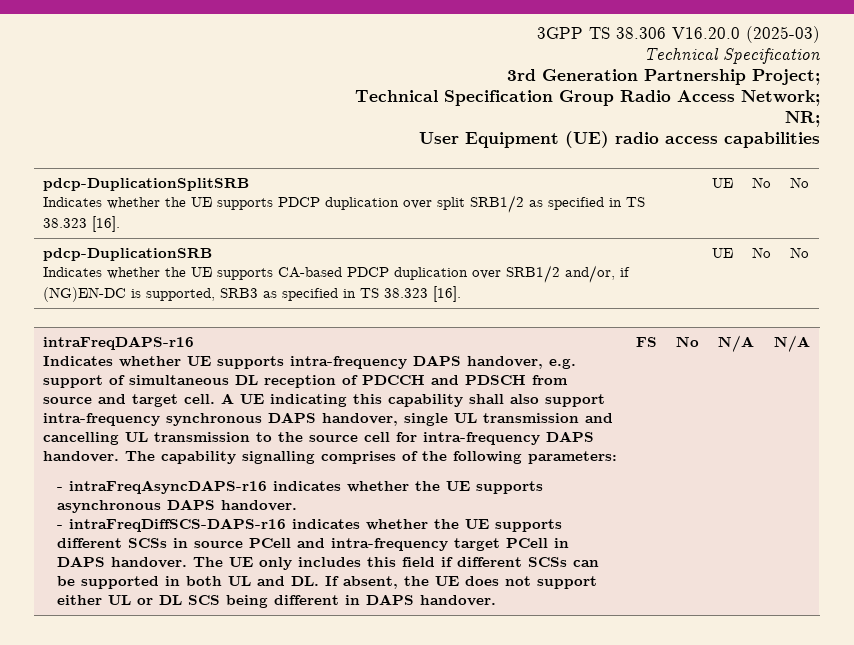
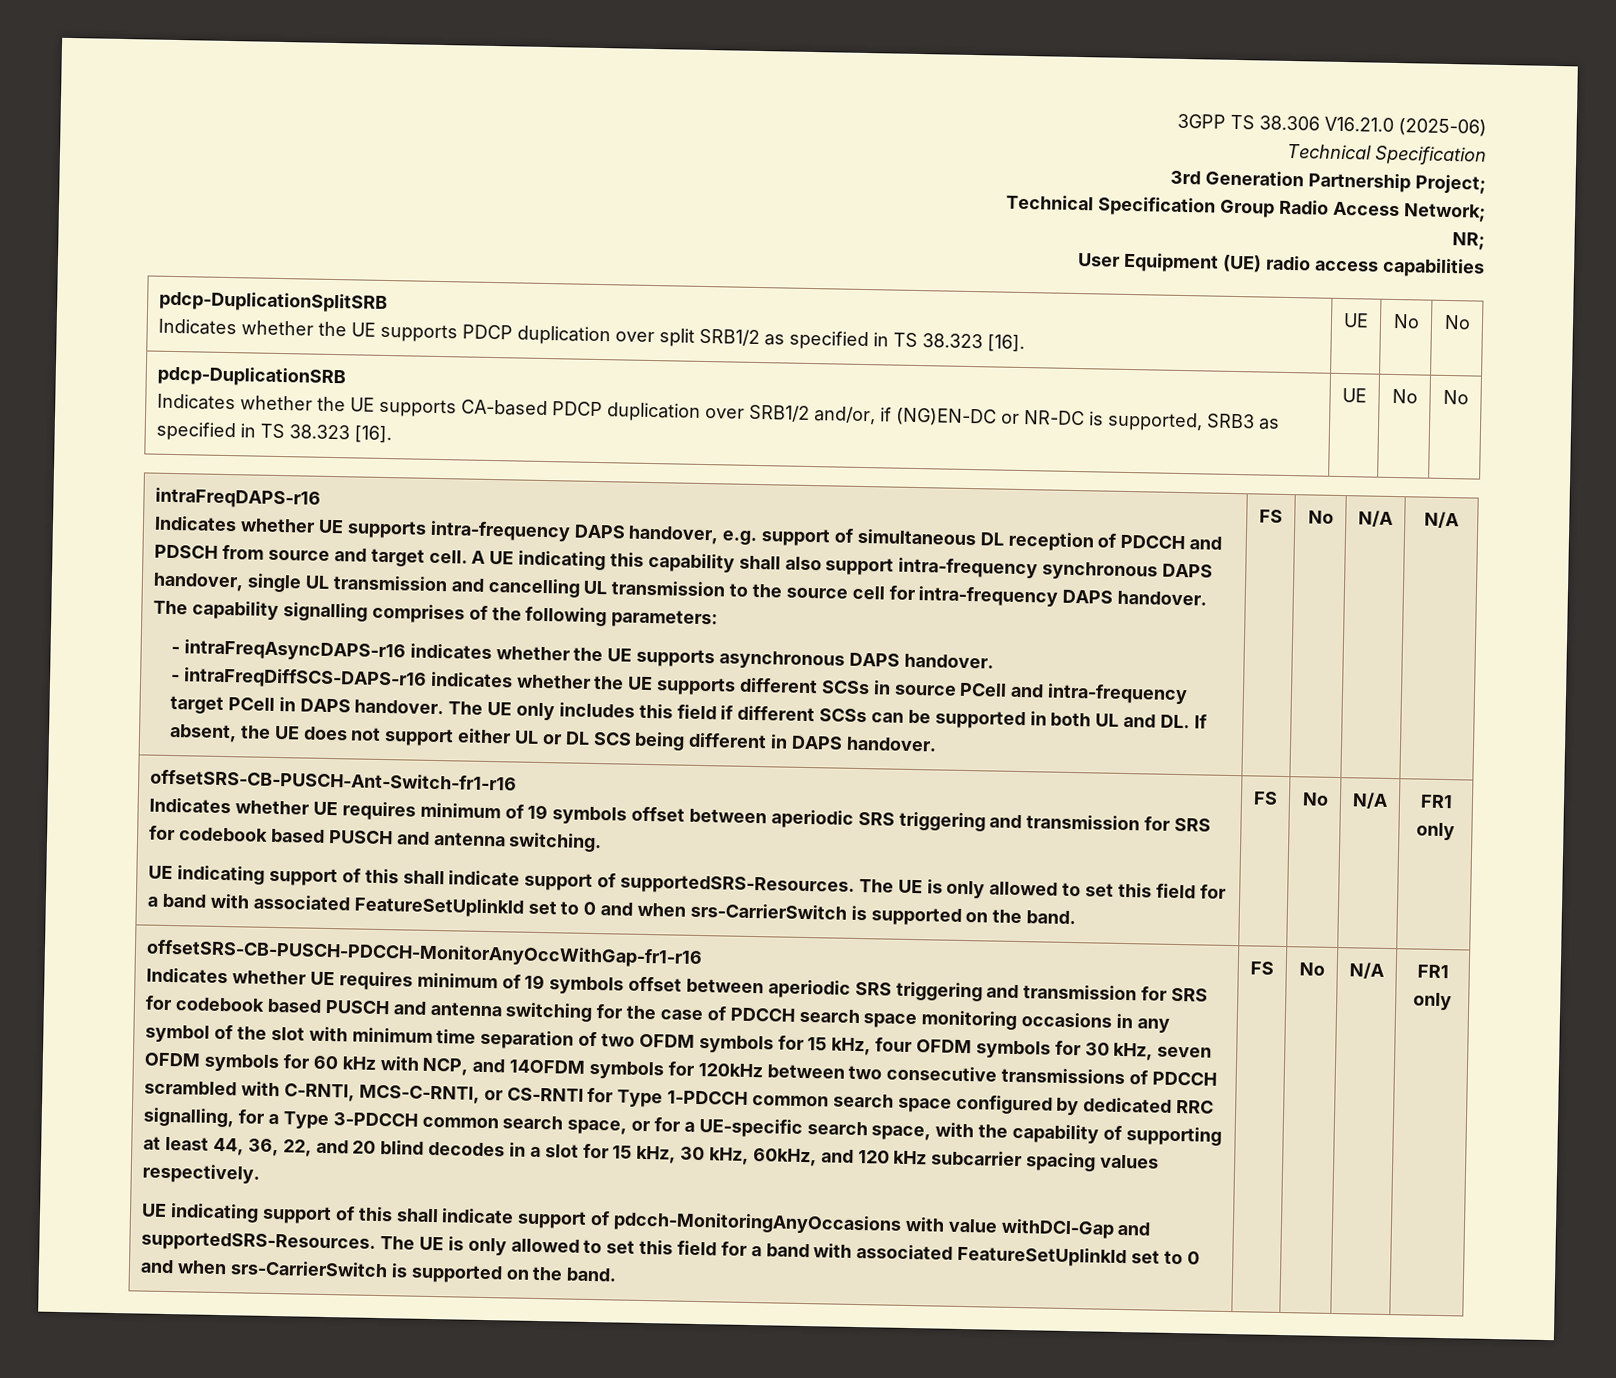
[672,26,820,43] V16.20.0 (2025-03) -> [1324,116,1487,137] V16.21.0 (2025-06)
(127, 294) none -> [1001,410,1086,426] or NR-DC
(810, 343) none -> [150,769,518,791] [149,797,1212,832] [149,825,603,853] [148,865,1226,899] [147,893,1077,926] [1253,791,1278,805] [1301,792,1329,806] [1352,792,1388,809] [1419,794,1453,809] [1416,822,1455,841] [146,939,704,969] [146,967,1209,1002] [145,995,1170,1033] [145,1024,1213,1061] [144,1052,1217,1086] [144,1080,1215,1116] [143,1107,1222,1146] [143,1136,1160,1172] [142,1163,261,1184] [141,1203,1152,1239] [141,1231,1200,1268] [140,1259,618,1284] [1250,961,1274,975] [1298,962,1325,976] [1349,962,1384,979] [1416,964,1449,979] [1413,992,1452,1011] // offsetSRS-CB-PUSCH-Ant-Switch-fr1-r16 // Indicates whether UE requires minimum of 19 symbols offset between aperiodic SRS triggering and transmission for SRS for codebook based PUSCH and antenna switching. // UE indicating support of this shall indicate support of supportedSRS-Resources. The UE is only allowed to set this field for a band with associated FeatureSetUplinkId set to 0 and when srs-CarrierSwitch is supported on the band. | FS | No | N/A | FR1 only // offsetSRS-CB-PUSCH-PDCCH-MonitorAnyOccWithGap-fr1-r16 // Indicates whether UE requires minimum of 19 symbols offset between aperiodic SRS triggering and transmission for SRS for codebook based PUSCH and antenna switching for the case of PDCCH search space monitoring occasions in any symbol of the slot with minimum time separation of two OFDM symbols for 15 kHz, four OFDM symbols for 30 kHz, seven OFDM symbols for 60 kHz with NCP, and 14OFDM symbols for 120kHz between two consecutive transmissions of PDCCH scrambled with C-RNTI, MCS-C-RNTI, or CS-RNTI for Type 1-PDCCH common search space configured by dedicated RRC signalling, for a Type 3-PDCCH common search space, or for a UE-specific search space, with the capability of supporting at least 44, 36, 22, and 20 blind decodes in a slot for 15 kHz, 30 kHz, 60kHz, and 120 kHz subcarrier spacing values respectively. // UE indicating support of this shall indicate support of pdcch-MonitoringAnyOccasions with value withDCI-Gap and supportedSRS-Resources. The UE is only allowed to set this field for a band with associated FeatureSetUplinkId set to 0 and when srs-CarrierSwitch is supported on the band. | FS | No | N/A | FR1 only

